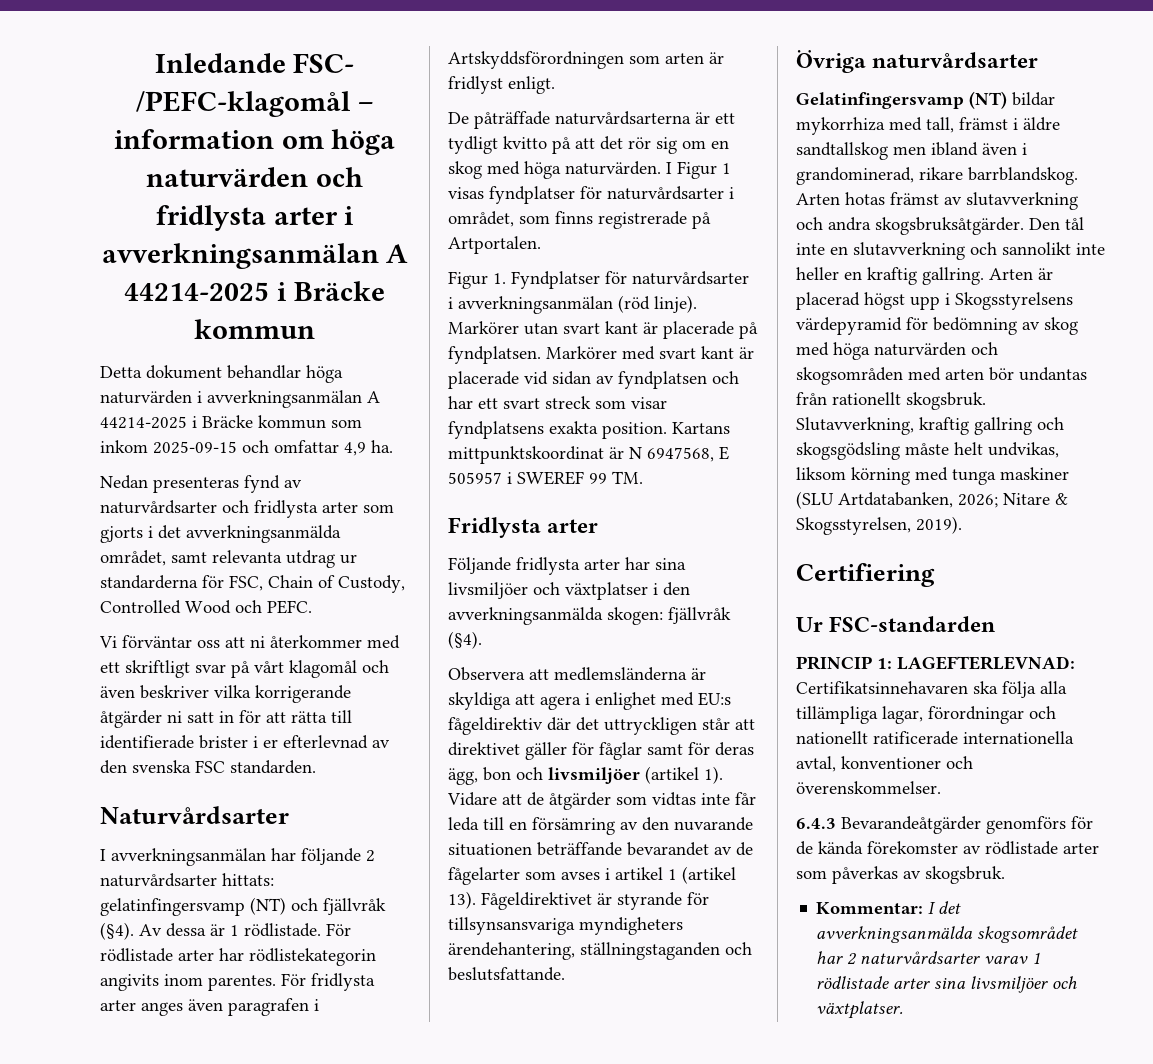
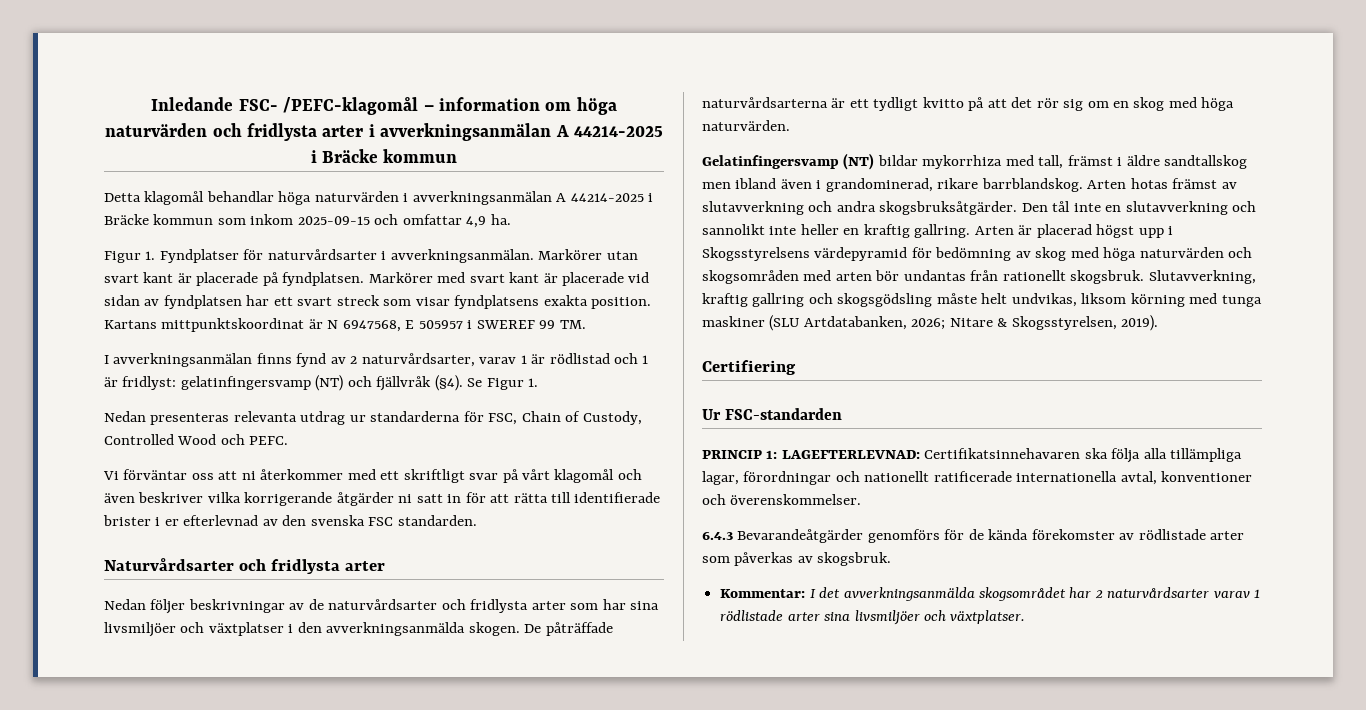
[146,365,222,379] dokument -> [144,191,205,205] klagomål
[100,475,302,493] [100,500,394,518] [100,525,341,543] [100,550,207,566] Nedan presenteras fynd av naturvårdsarter och fridlysta arter som gjorts i det avverkningsanmälda området, samt -> [104,249,638,263] [104,272,650,286] [104,295,652,309] [104,318,586,332] [104,353,649,367] [104,375,539,391] [104,411,230,425] Figur 1. Fyndplatser för naturvårdsarter i avverkningsanmälan. Markörer utan svart kant är placerade på fyndplatsen. Markörer med svart kant är placerade vid sidan av fyndplatsen har ett svart streck som visar fyndplatsens exakta position. Kartans mittpunktskoordinat är N 6947568, E 505957 i SWEREF 99 TM. // I avverkningsanmälan finns fynd av 2 naturvårdsarter, varav 1 är rödlistad och 1 är fridlyst: gelatinfingersvamp (NT) och fjällvråk (§4). Se Figur 1. // Nedan presenteras
[100,848,375,866] [100,873,274,887] [100,897,386,916] [100,922,351,940] [100,948,376,966] [100,973,375,991] [100,998,319,1016] [448,51,724,69] [448,76,555,94] // I avverkningsanmälan har följande 2 naturvårdsarter hittats: gelatinfingersvamp (NT) och fjällvråk (§4). Av dessa är 1 rödlistade. För rödlistade arter har rödlistekategorin angivits inom parentes. För fridlysta arter anges även paragrafen i Artskyddsförordningen som arten är fridlyst enligt. // -> [239,559,386,574] [104,599,660,614] [104,622,520,637] och fridlysta arter // Nedan följer beskrivningar av de naturvårdsarter och fridlysta arter som har sina livsmiljöer och växtplatser i den avverkningsanmälda skogen.
[666,161,731,179] [448,186,734,204] [448,211,711,229] [448,236,541,254] [448,271,749,289] [448,295,697,314] [448,321,758,339] [448,346,754,364] [448,371,739,389] [448,396,667,409] [448,421,730,439] [448,446,729,464] [448,471,643,485] [448,517,599,538] [448,557,686,575] [448,582,690,600] [448,607,731,625] [448,631,482,649] [448,667,706,681] [448,692,731,710] [448,717,755,735] [448,742,754,760] [448,766,723,785] [447,792,756,810] [448,817,753,835] [448,842,753,856] [448,866,736,885] [448,891,709,910] [448,917,683,935] [448,942,752,960] [448,967,565,981] [796,50,1039,73] I Figur 1 visas fyndplatser för naturvårdsarter i området, som finns registrerade på Artportalen. // Figur 1. Fyndplatser för naturvårdsarter i avverkningsanmälan (röd linje). Markörer utan svart kant är placerade på fyndplatsen. Markörer med svart kant är placerade vid sidan av fyndplatsen och har ett svart streck som visar fyndplatsens exakta position. Kartans mittpunktskoordinat är N 6947568, E 505957 i SWEREF 99 TM. // Fridlysta arter // Följande fridlysta arter har sina livsmiljöer och växtplatser i den avverkningsanmälda skogen: fjällvråk (§4). // Observera att medlemsländerna är skyldiga att agera i enlighet med EU:s fågeldirektiv där det uttryckligen står att direktivet gäller för fåglar samt för deras ägg, bon och livsmiljöer (artikel 1). Vidare att de åtgärder som vidtas inte får leda till en försämring av den nuvarande situationen beträffande bevarandet av de fågelarter som avses i artikel 1 (artikel 13). Fågeldirektivet är styrande för tillsynsansvariga myndigheters ärendehantering, ställningstaganden och beslutsfattande. // Övriga naturvårdsarter -> (790, 125) none

